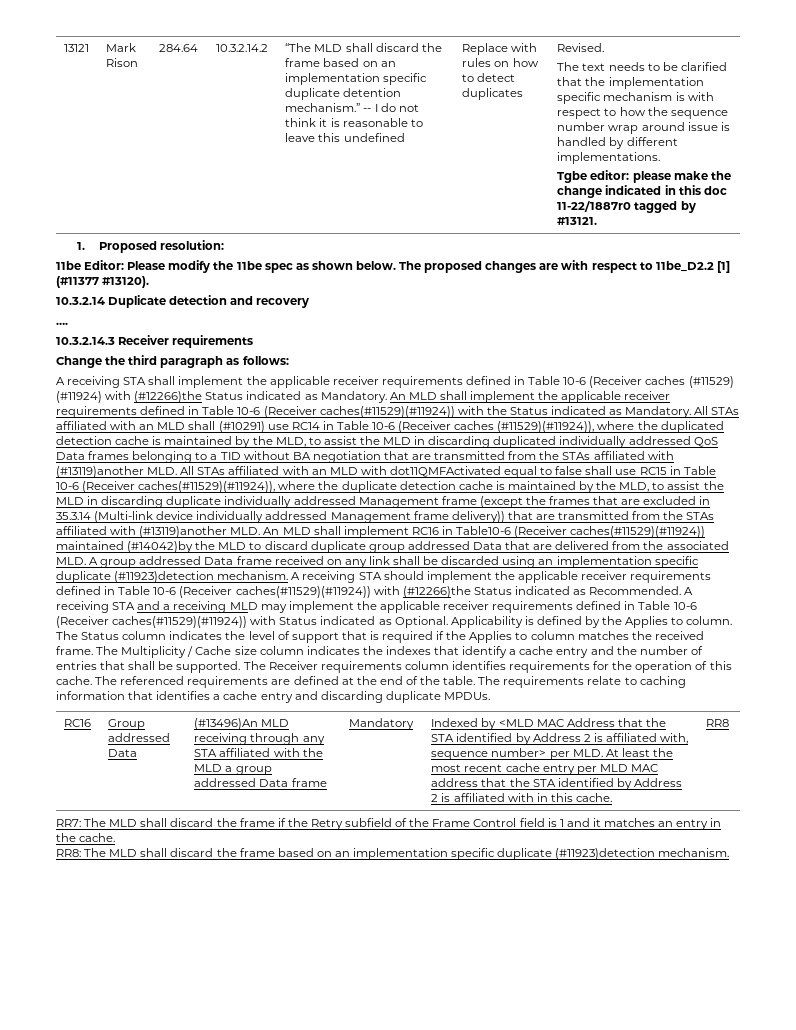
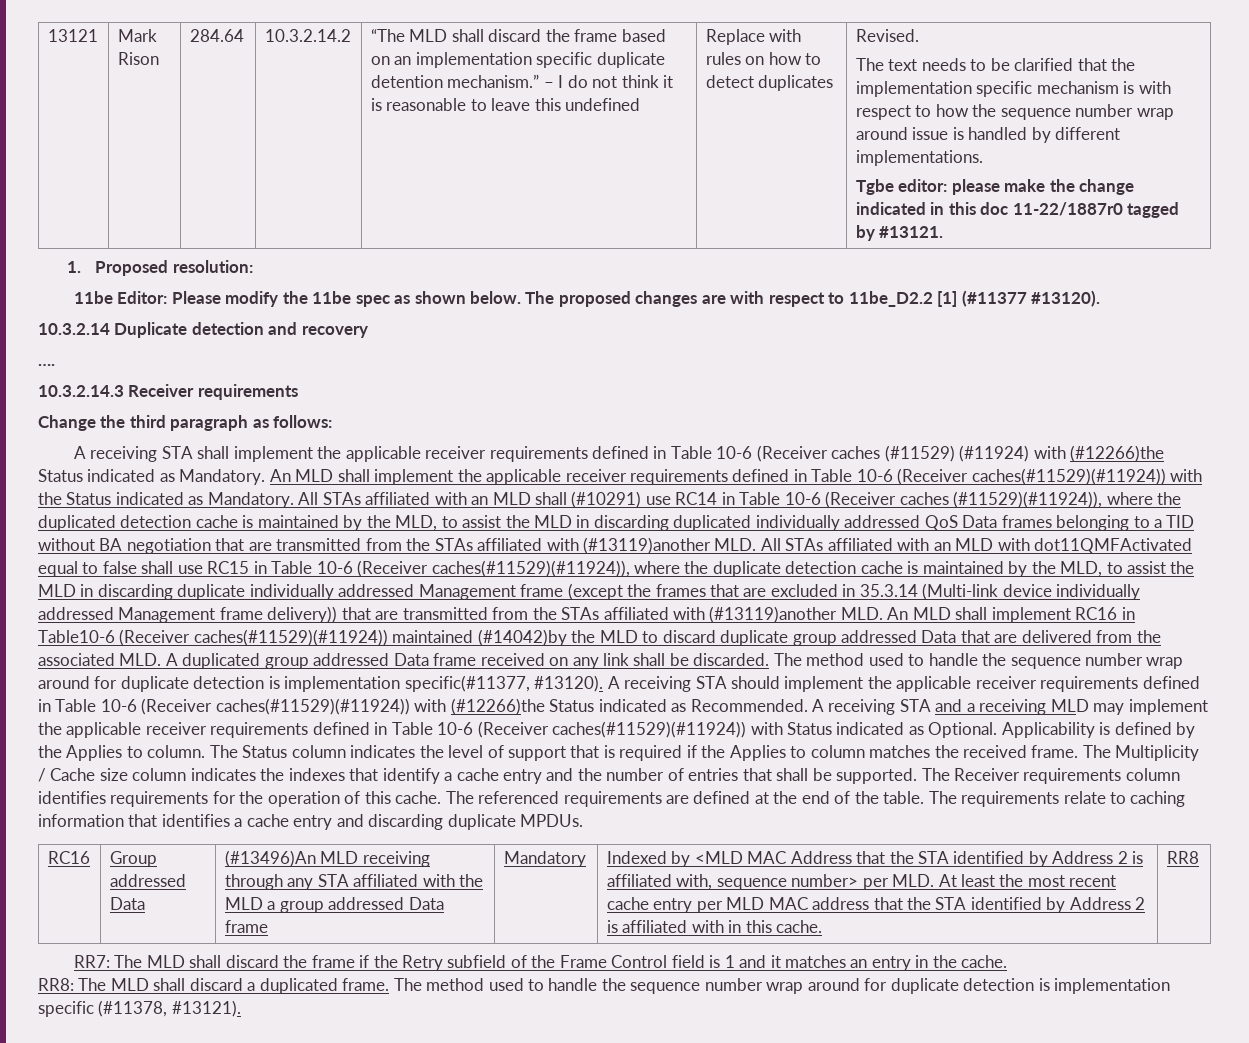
[363,108,372,112] -- -> [543,82,554,88] –
(99, 561) none -> [182,653,261,669] duplicated
[441,556,699,568] [56,571,289,583] discarded using an implementation specific duplicate (#11923)detection mechanism. -> [693,653,1184,669] [38,675,604,692] discarded. The method used to handle the sequence number wrap around for duplicate detection is implementation specific(#11377, #13120).
[216,848,730,860] the frame based on an implementation specific duplicate (#11923)detection mechanism. -> [247,978,1171,994] [38,1000,241,1017] a duplicated frame. The method used to handle the sequence number wrap around for duplicate detection is implementation specific (#11378, #13121).

